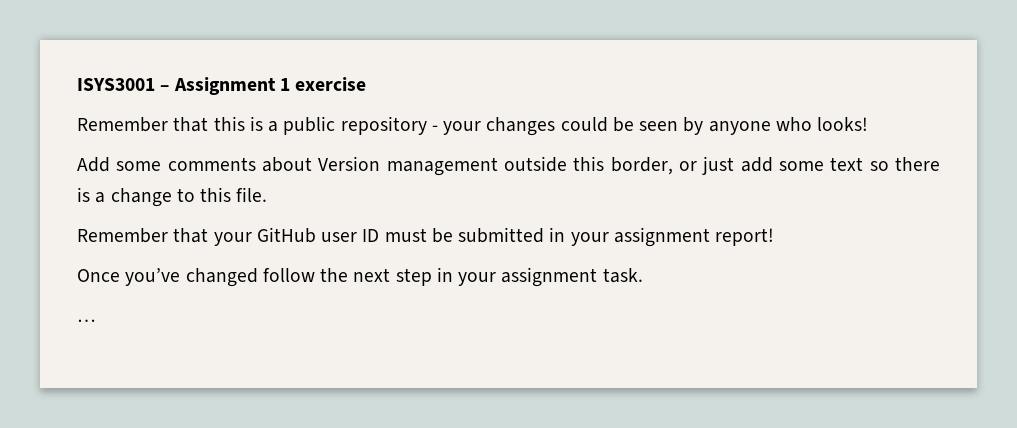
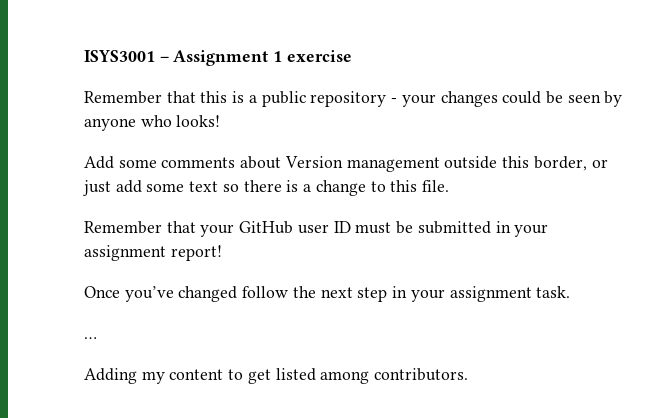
(95, 320) none -> [84,368,469,384] // Adding my content to get listed among contributors.

